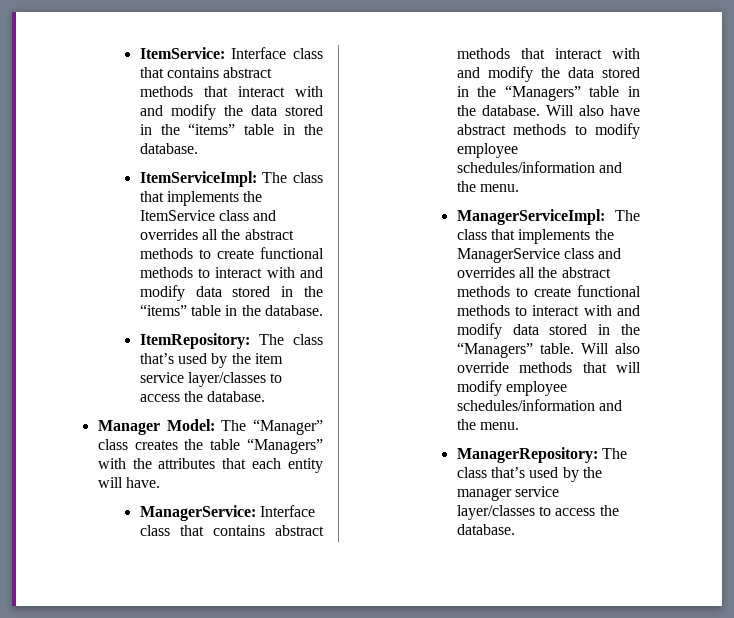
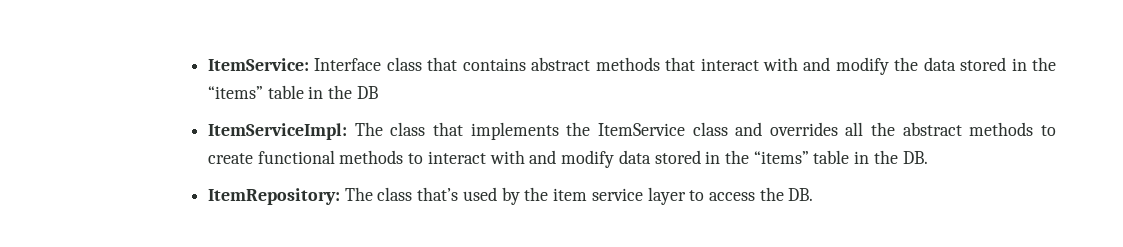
[139,143,198,154] database. -> [356,86,378,99] DB
[264,305,323,316] database. -> [902,151,928,164] DB.
[188,372,283,387] [139,391,266,402] [97,419,324,435] [97,438,324,454] [97,458,323,473] [97,477,161,488] [139,505,316,521] [139,525,324,536] [456,48,640,59] [456,66,640,82] [456,85,640,101] [456,105,640,116] [456,123,640,139] [456,143,518,158] [456,161,623,173] [456,181,520,192] [456,209,640,225] [456,229,614,244] [456,248,622,263] [456,267,611,278] [456,285,641,297] [456,305,640,316] [456,323,640,339] [456,342,640,358] [456,362,641,373] [456,380,568,396] [456,399,623,411] [456,419,520,430] [456,447,628,463] [456,467,602,482] [456,486,560,501] [456,505,619,520] [456,524,515,535] layer/classes to access the database. // Manager Model: The “Manager” class creates the table “Managers” with the attributes that each entity will have. // ManagerService: Interface class that contains abstract methods that interact with and modify the data stored in the “Managers” table in the database. Will also have abstract methods to modify employee schedules/information and the menu. // ManagerServiceImpl: The class that implements the ManagerService class and overrides all the abstract methods to create functional methods to interact with and modify data stored in the “Managers” table. Will also override methods that will modify employee schedules/information and the menu. // ManagerRepository: The class that’s used by the manager service layer/classes to access the database. -> [647,187,814,205] layer to access the DB.

